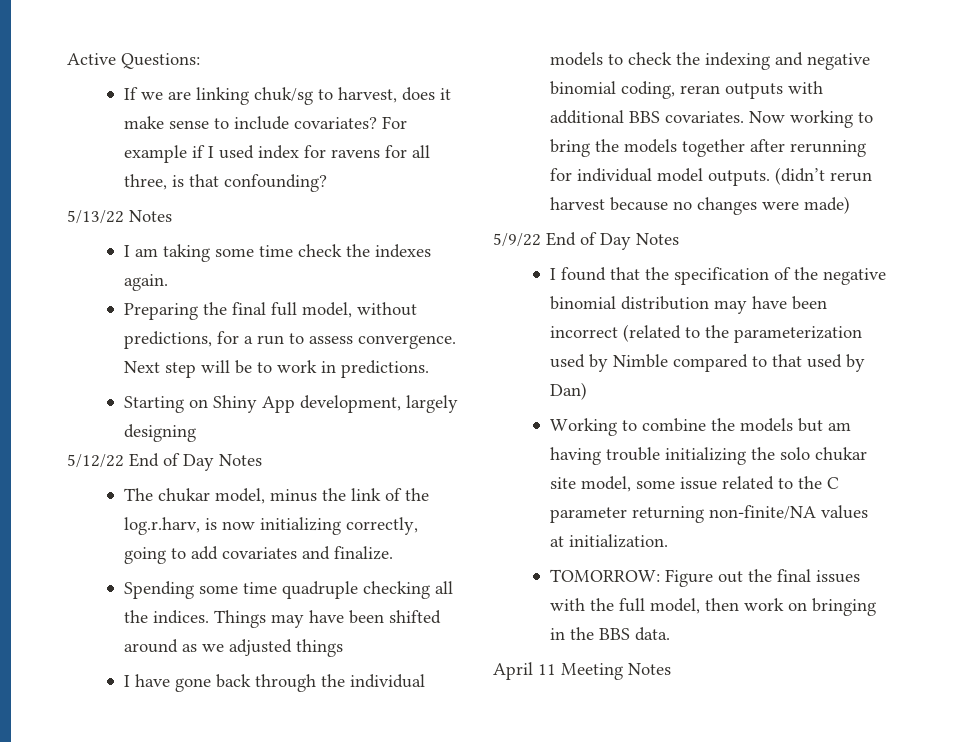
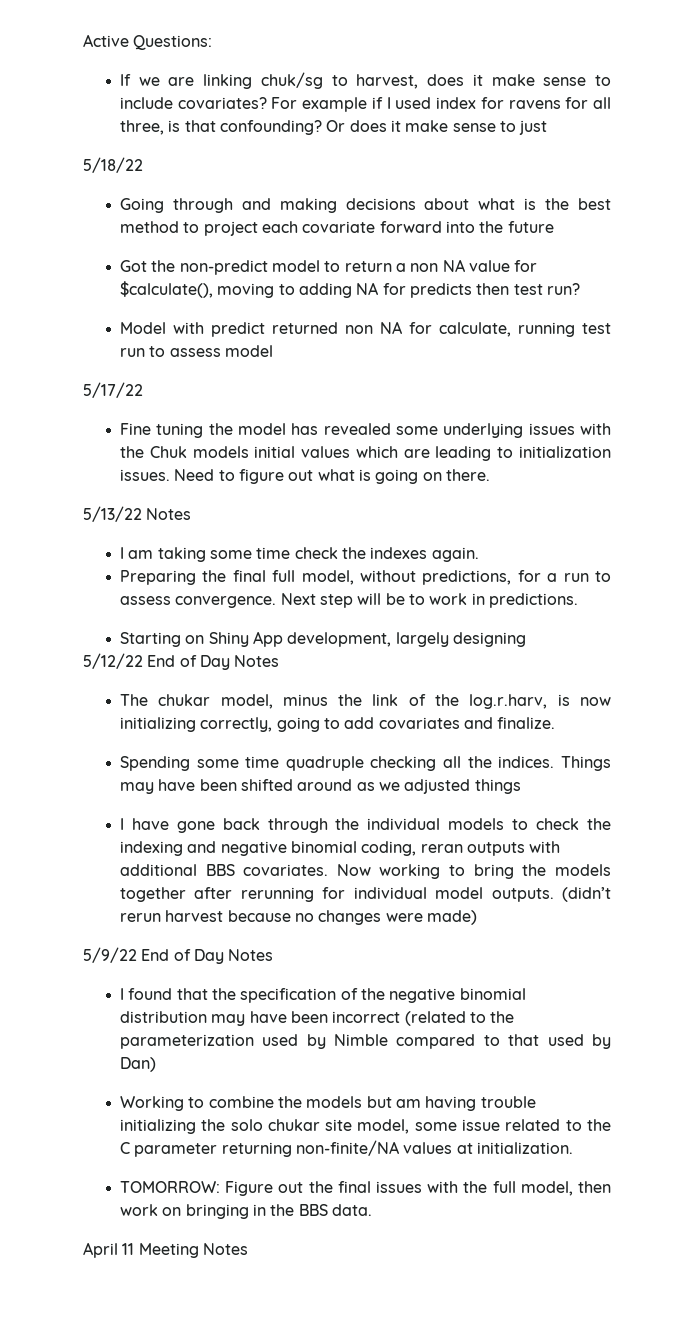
(327, 183) none -> [326,120,548,135] [83,157,143,173] [119,198,611,213] [119,221,554,236] [119,259,538,275] [119,281,580,298] [119,321,611,337] [119,345,273,357] [83,382,143,398] [119,423,611,438] [119,446,611,461] [119,469,490,484] Or does it make sense to just // 5/18/22 // Going through and making decisions about what is the best method to project each covariate forward into the future // Got the non-predict model to return a non NA value for $calculate(), moving to adding NA for predicts then test run? // Model with predict returned non NA for calculate, running test run to assess model // 5/17/22 // Fine tuning the model has revealed some underlying issues with the Chuk models initial values which are leading to initialization issues. Need to figure out what is going on there.

